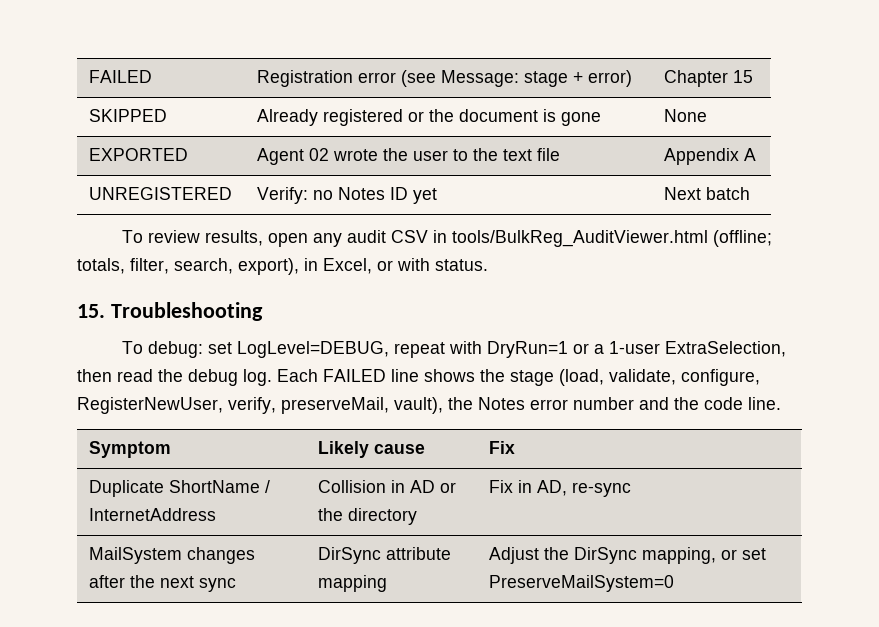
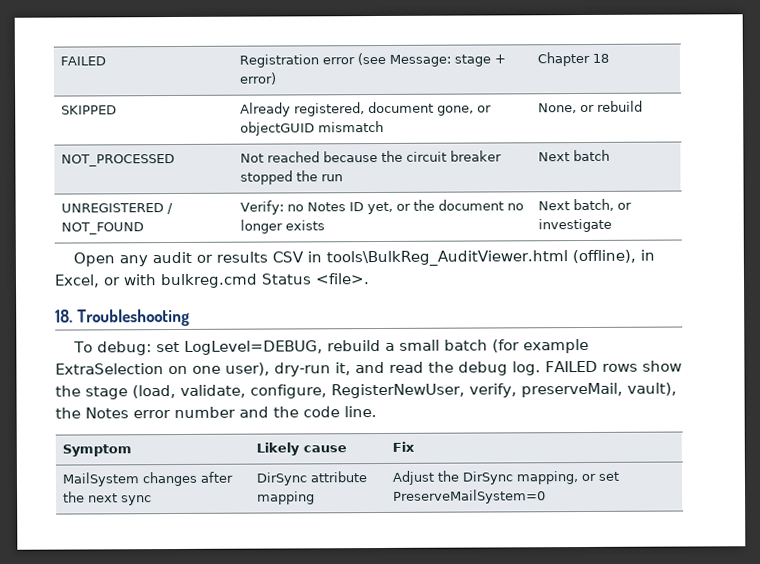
[733,70,754,83] 15 -> [591,53,609,63] 18
[323,109,602,126] [664,109,708,122] [89,148,189,161] [257,148,561,165] [664,148,757,165] registered or the document is gone | None // EXPORTED | Agent 02 wrote the user to the text file | Appendix A -> [293,101,492,117] [239,120,384,136] [537,100,643,114] [60,154,175,167] [239,150,502,163] [239,170,343,185] [537,149,610,162] registered, document gone, or objectGUID mismatch | None, or rebuild // NOT_PROCESSED | Not reached because the circuit breaker stopped the run | Next batch
(233, 193) none -> [166,203,173,215] [60,222,144,235] / NOT_FOUND
[413,188,438,204] [664,187,751,200] [121,230,772,247] [77,258,488,275] [77,304,105,318] yet | Next batch // To review results, open any audit CSV in tools/BulkReg_AuditViewer.html (offline; totals, filter, search, export), in Excel, or with status. // 15. -> [366,199,524,215] [239,219,325,234] [537,198,632,212] [537,218,612,233] [73,249,656,267] [54,273,370,289] [55,309,73,323] yet, or the document no longer exists | Next batch, or investigate // Open any audit or results CSV in tools\BulkReg_AuditViewer.html (offline), in Excel, or with bulkreg.cmd Status <file>. // 18.
[393,341,786,358] [77,369,475,386] repeat with DryRun=1 or a 1-user ExtraSelection, then read the debug log. Each FAILED line shows -> [327,338,590,354] [55,360,682,377] rebuild a small batch (for example ExtraSelection on one user), dry-run it, and read the debug log. FAILED rows show
[89,480,271,497] [89,508,217,521] [318,480,457,493] [318,508,418,525] [489,480,632,497] // Duplicate ShortName / InternetAddress | Collision in AD or the directory | Fix in AD, re-sync -> (415, 446) none

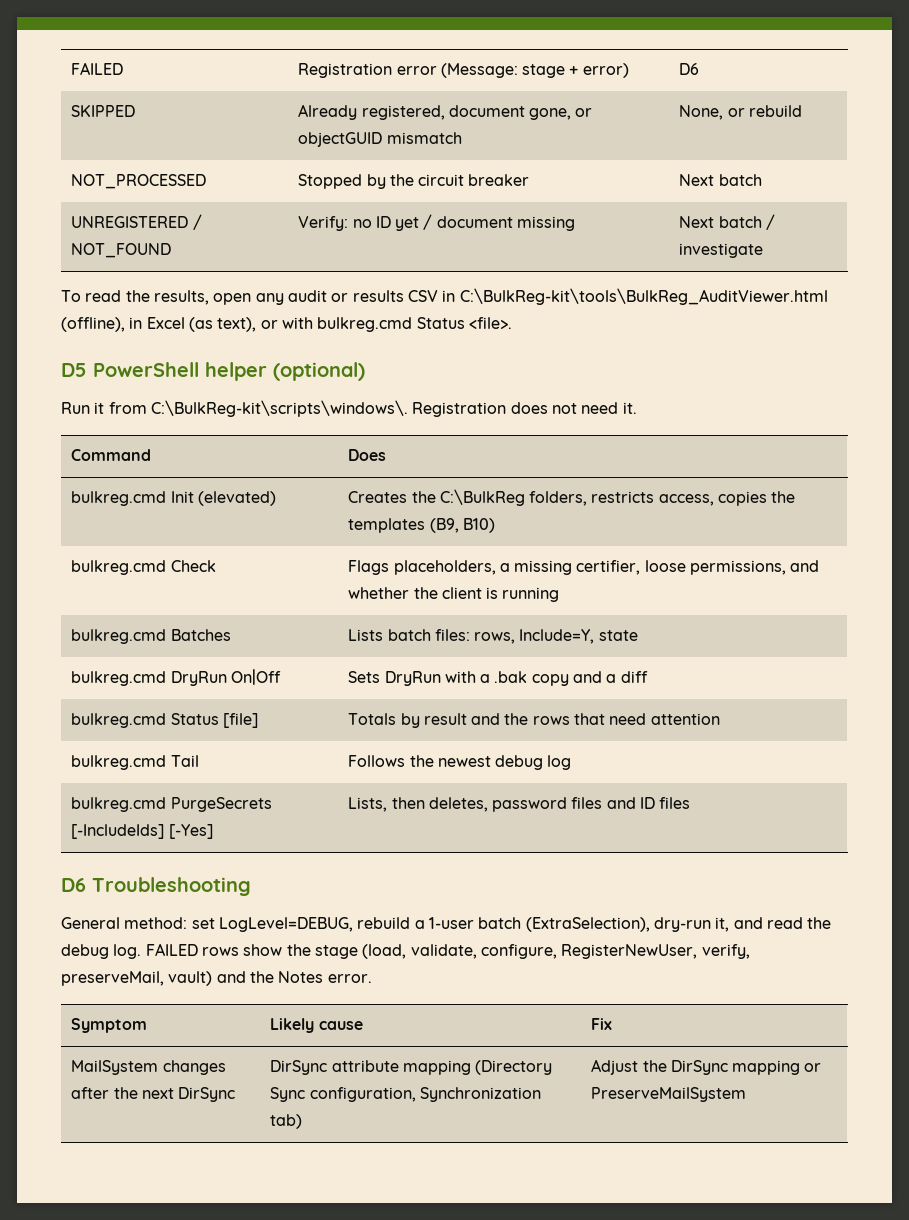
[356,52,451,67] (see Message: -> [440,63,518,78] (Message:
[536,51,609,67] Chapter 18 -> [679,63,700,75] D6
[239,151,378,163] Not reached because -> [298,174,386,189] Stopped by
[239,170,343,185] stopped the run -> (530, 180) none
[306,199,524,215] [239,219,325,234] [537,198,632,212] Notes ID yet, or the document no longer exists | Next batch, or -> [375,214,576,231] [679,214,775,230] ID yet / document missing | Next batch /
[73,252,116,267] Open -> [61,290,252,305] To read the results, open
[326,250,569,267] tools\BulkReg_AuditViewer.html -> [459,288,828,305] C:\BulkReg-kit\tools\BulkReg_AuditViewer.html
[54,274,100,288] Excel, -> [146,317,257,332] Excel (as text),
[55,309,73,323] 18. -> [61,362,365,381] [61,400,637,417] [71,449,152,461] [348,449,387,461] [71,491,276,506] [348,489,796,506] [348,518,495,533] [71,560,216,575] [348,560,820,575] [348,587,560,602] [71,629,231,644] [348,629,638,644] [71,669,281,686] [348,671,648,686] [71,713,258,728] [348,713,720,728] [71,755,199,770] [348,755,572,770] [71,797,272,812] [71,824,213,839] [348,797,691,812] [61,878,86,892] D5 PowerShell helper (optional) // Run it from C:\BulkReg-kit\scripts\windows\. Registration does not need it. // Command | Does // bulkreg.cmd Init (elevated) | Creates the C:\BulkReg folders, restricts access, copies the templates (B9, B10) // bulkreg.cmd Check | Flags placeholders, a missing certifier, loose permissions, and whether the client is running // bulkreg.cmd Batches | Lists batch files: rows, Include=Y, state // bulkreg.cmd DryRun On|Off | Sets DryRun with a .bak copy and a diff // bulkreg.cmd Status [file] | Totals by result and the rows that need attention // bulkreg.cmd Tail | Follows the newest debug log // bulkreg.cmd PurgeSecrets [-IncludeIds] [-Yes] | Lists, then deletes, password files and ID files // D6
[73,341,153,356] To debug: -> [61,917,188,929] General method:
[399,338,590,354] [55,362,270,376] small batch (for example ExtraSelection on one user), -> [428,917,650,932] 1-user batch (ExtraSelection),
[627,382,677,396] [55,406,377,419] vault), the Notes error number and the code line. -> [168,971,372,986] vault) and the Notes error.
[120,495,152,506] sync -> [178,1087,236,1102] DirSync
(315, 498) none -> [475,1060,553,1075] [270,1087,541,1102] [270,1114,303,1129] (Directory Sync configuration, Synchronization tab)
[515,471,619,485] [392,489,546,504] mapping, or set PreserveMailSystem=0 -> [732,1060,822,1075] [591,1087,747,1102] mapping or PreserveMailSystem

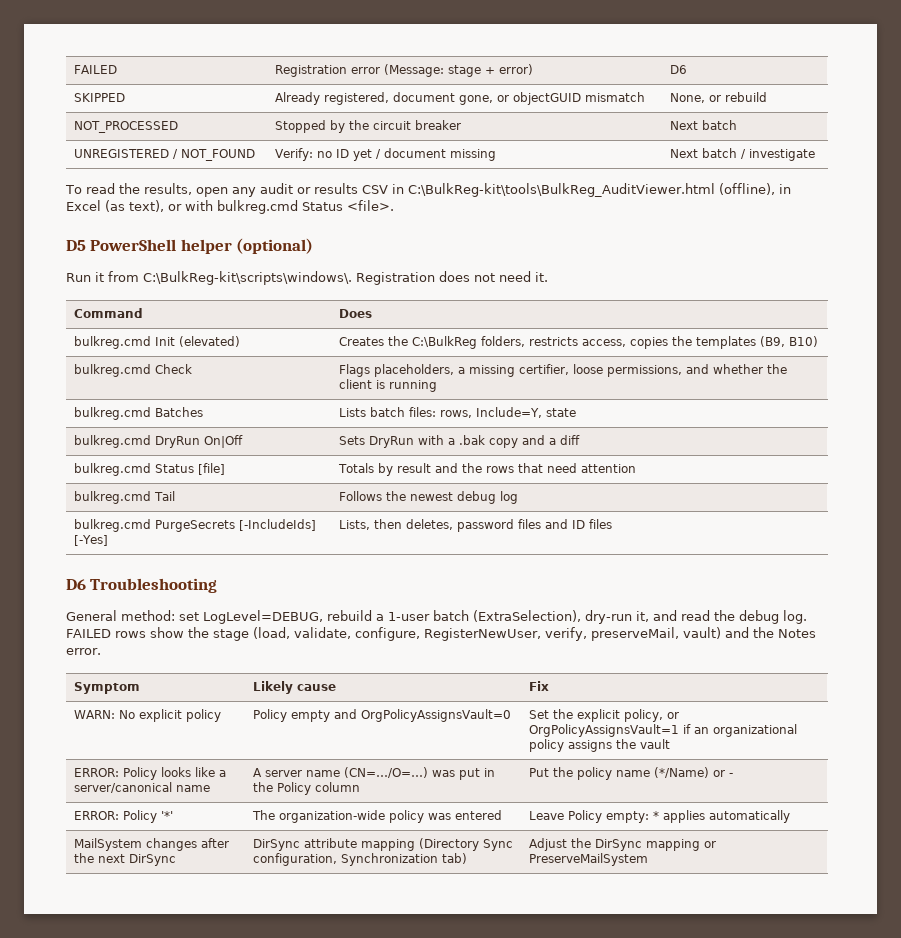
(613, 1024) none -> [73,709,221,722] [252,709,511,722] [528,709,679,722] [528,724,797,737] [528,739,670,752] [73,767,226,780] [73,782,210,793] [252,767,495,780] [252,782,360,795] [528,767,733,780] [73,810,173,823] [251,810,502,823] [528,810,790,823] // WARN: No explicit policy | Policy empty and OrgPolicyAssignsVault=0 | Set the explicit policy, or OrgPolicyAssignsVault=1 if an organizational policy assigns the vault // ERROR: Policy looks like a server/canonical name | A server name (CN=…/O=…) was put in the Policy column | Put the policy name (*/Name) or - // ERROR: Policy '*' | The organization-wide policy was entered | Leave Policy empty: * applies automatically

